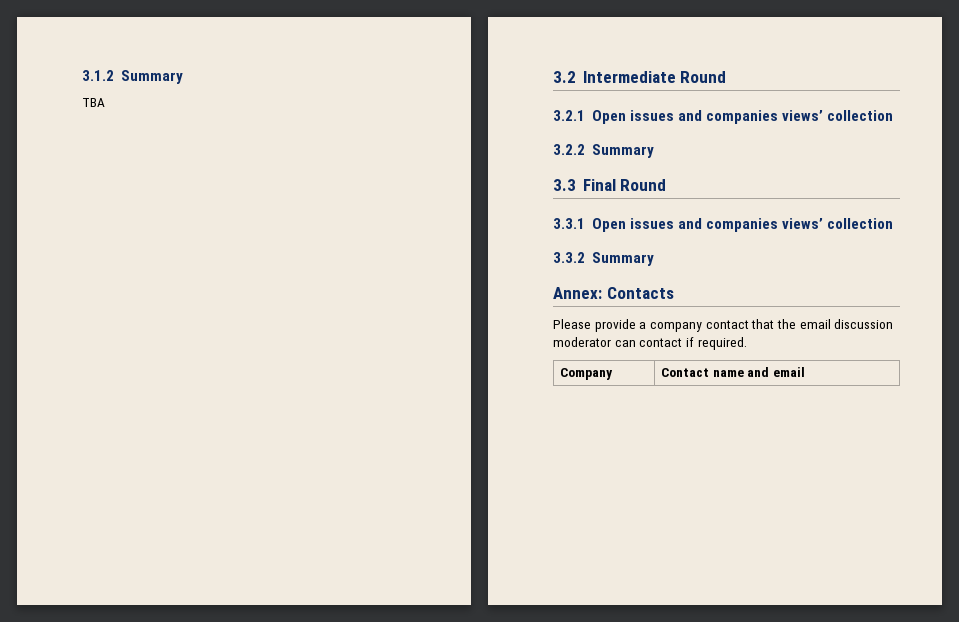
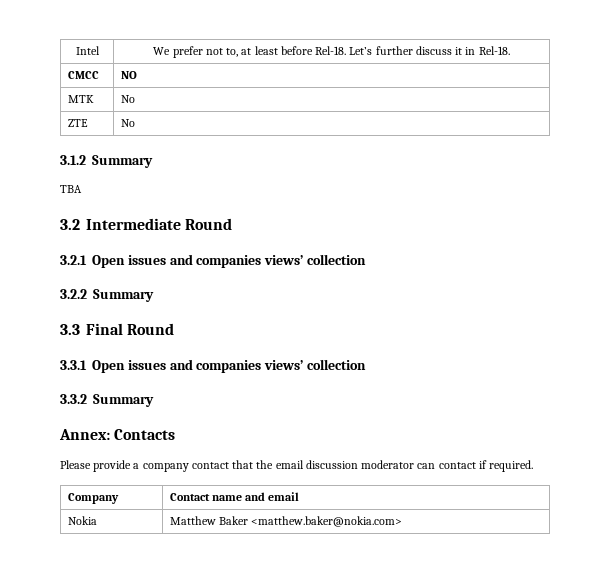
(82, 75) none -> [75,46,100,55] [153,46,510,58] [67,71,99,79] [120,71,137,79] [67,95,94,103] [120,95,135,103] [67,119,88,127] [120,119,135,127] Intel | We prefer not to, at least before Rel-18. Let’s further discuss it in Rel-18. // CMCC | NO // MTK | No // ZTE | No //
(805, 372) none -> [67,516,97,525] [169,516,403,527] // Nokia | Matthew Baker <matthew.baker@nokia.com>

